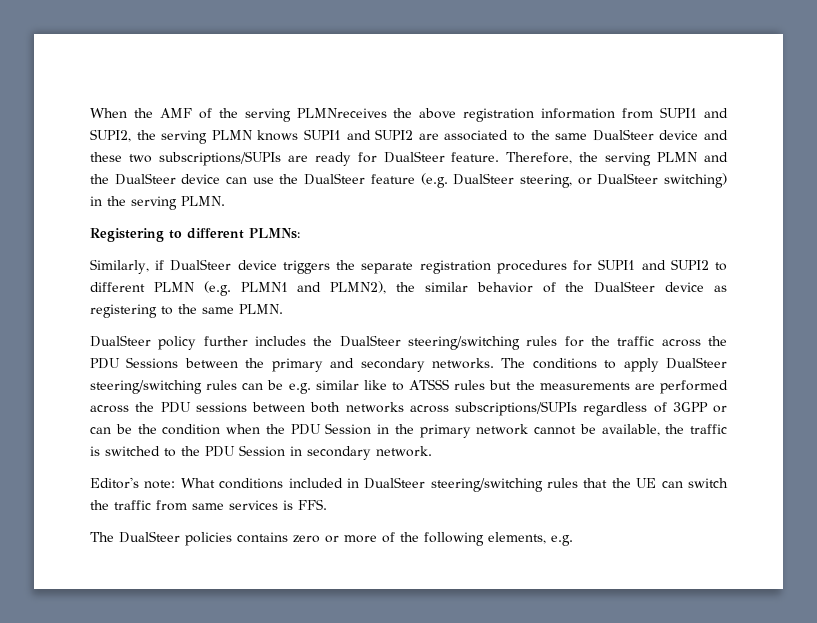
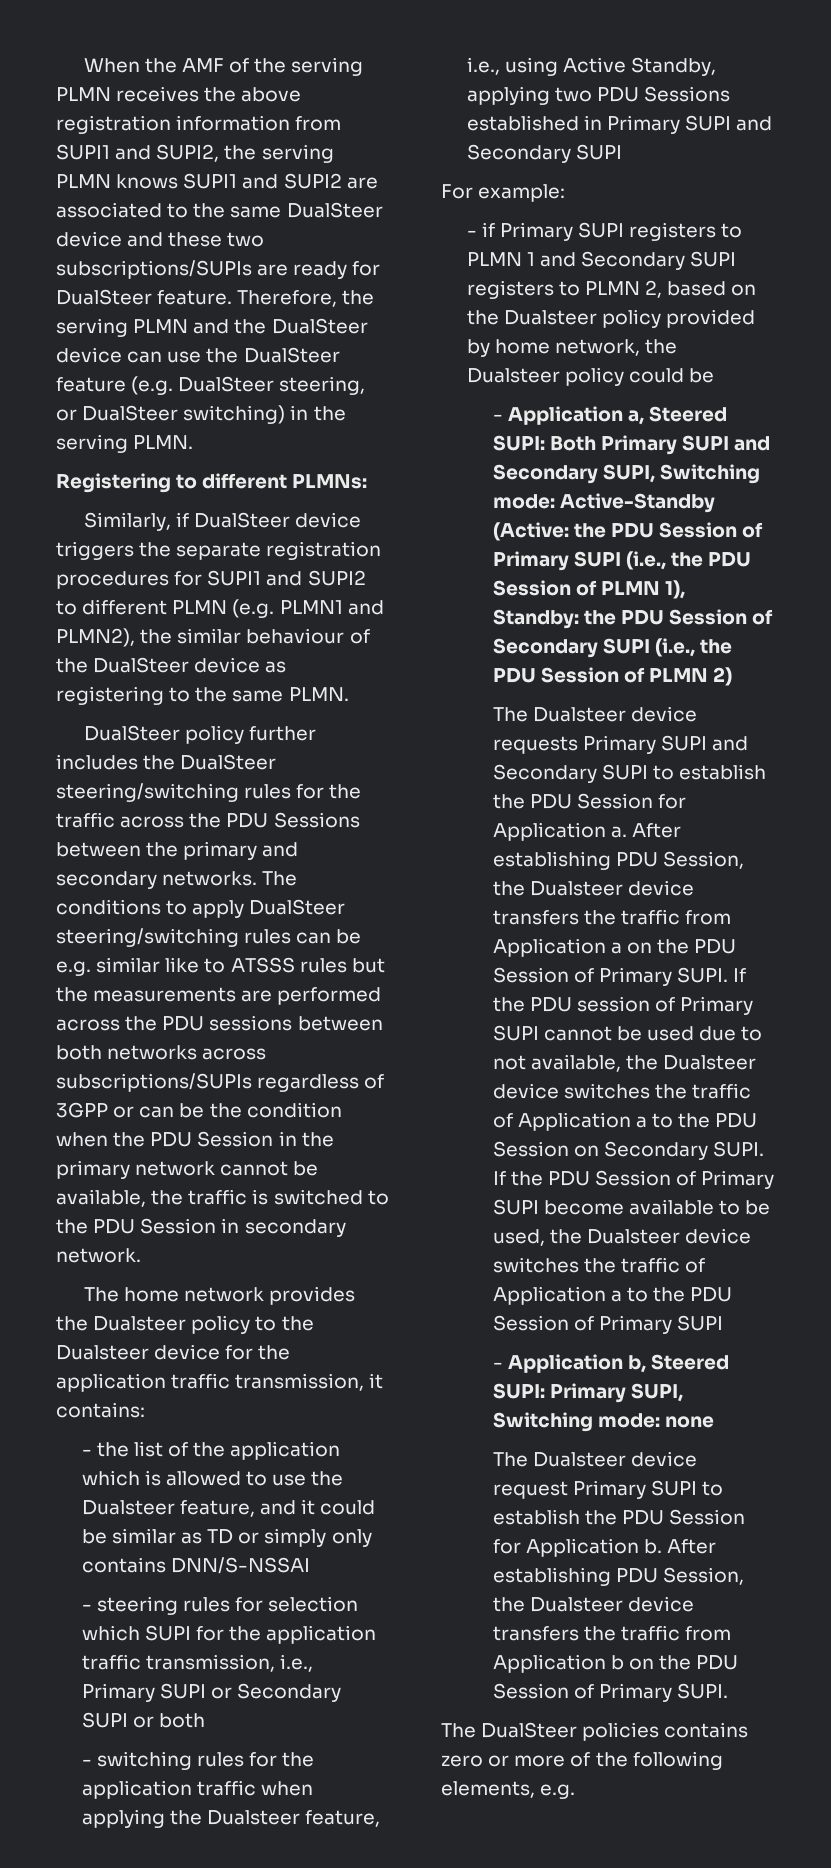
[296,108,387,118] PLMNreceives -> [56,86,200,102] PLMN receives
[476,282,533,293] behavior -> [246,628,345,644] behaviour
[90,477,728,492] [90,499,327,511] Editor's note: What conditions included in DualSteer steering/switching rules that the UE can switch the traffic from same services is FFS. -> [83,1286,356,1305] [56,1315,314,1334] [56,1344,291,1360] [56,1373,384,1392] [56,1402,145,1418] [81,1441,341,1460] [81,1470,344,1486] [81,1499,376,1517] [81,1528,372,1547] [81,1557,310,1574] [81,1596,359,1615] [81,1625,377,1644] [81,1654,314,1672] [81,1683,342,1702] [81,1712,206,1728] [81,1751,315,1770] [81,1780,314,1799] [81,1809,381,1828] [466,57,717,76] [466,86,731,105] [466,115,773,134] [466,144,622,163] [441,184,566,202] [466,222,743,241] [466,251,737,270] [466,280,757,299] [466,309,756,328] [466,339,678,357] [466,367,715,386] [492,406,728,425] [492,435,771,455] [492,464,760,484] [492,493,715,513] [492,522,764,541] [492,551,752,571] [492,580,686,599] [492,609,774,629] [492,638,733,658] [492,667,733,686] [492,706,697,722] [492,735,749,754] [492,764,767,783] [492,793,687,809] [492,822,681,841] [492,851,744,870] [492,880,694,896] [492,909,732,925] [492,938,737,957] [492,967,747,986] [492,996,754,1015] [492,1025,763,1041] [492,1054,757,1072] [492,1083,752,1099] [492,1112,758,1131] [492,1141,765,1160] [492,1170,775,1189] [492,1199,771,1215] [492,1228,752,1246] [492,1257,706,1273] [492,1286,733,1305] [492,1315,724,1334] [492,1354,730,1373] [492,1383,683,1403] [492,1412,714,1432] [492,1451,697,1467] [492,1480,724,1499] [492,1509,746,1525] [492,1538,717,1557] [492,1567,744,1586] [492,1596,694,1612] [492,1625,732,1641] [492,1654,739,1673] [492,1683,729,1702] The home network provides the Dualsteer policy to the Dualsteer device for the application traffic transmission, it contains: // - the list of the application which is allowed to use the Dualsteer feature, and it could be similar as TD or simply only contains DNN/S-NSSAI // - steering rules for selection which SUPI for the application traffic transmission, i.e., Primary SUPI or Secondary SUPI or both // - switching rules for the application traffic when applying the Dualsteer feature, i.e., using Active Standby, applying two PDU Sessions established in Primary SUPI and Secondary SUPI // For example: // - if Primary SUPI registers to PLMN 1 and Secondary SUPI registers to PLMN 2, based on the Dualsteer policy provided by home network, the Dualsteer policy could be // - Application a, Steered SUPI: Both Primary SUPI and Secondary SUPI, Switching mode: Active-Standby (Active: the PDU Session of Primary SUPI (i.e., the PDU Session of PLMN 1), Standby: the PDU Session of Secondary SUPI (i.e., the PDU Session of PLMN 2) // The Dualsteer device requests Primary SUPI and Secondary SUPI to establish the PDU Session for Application a. After establishing PDU Session, the Dualsteer device transfers the traffic from Application a on the PDU Session of Primary SUPI. If the PDU session of Primary SUPI cannot be used due to not available, the Dualsteer device switches the traffic of Application a to the PDU Session on Secondary SUPI. If the PDU Session of Primary SUPI become available to be used, the Dualsteer device switches the traffic of Application a to the PDU Session of Primary SUPI // - Application b, Steered SUPI: Primary SUPI, Switching mode: none // The Dualsteer device request Primary SUPI to establish the PDU Session for Application b. After establishing PDU Session, the Dualsteer device transfers the traffic from Application b on the PDU Session of Primary SUPI.

